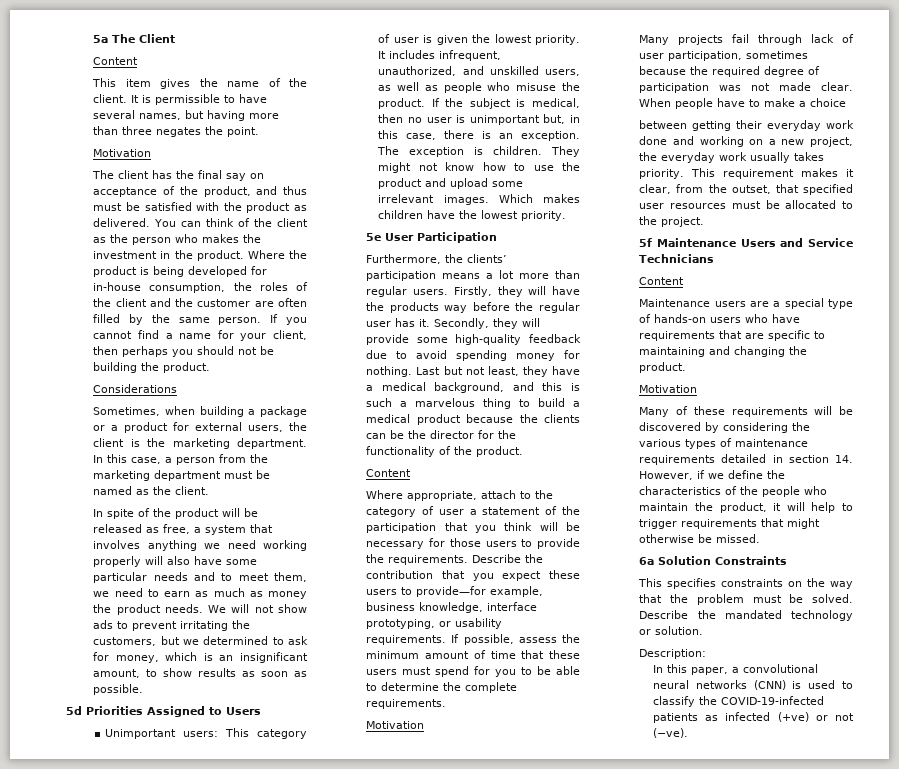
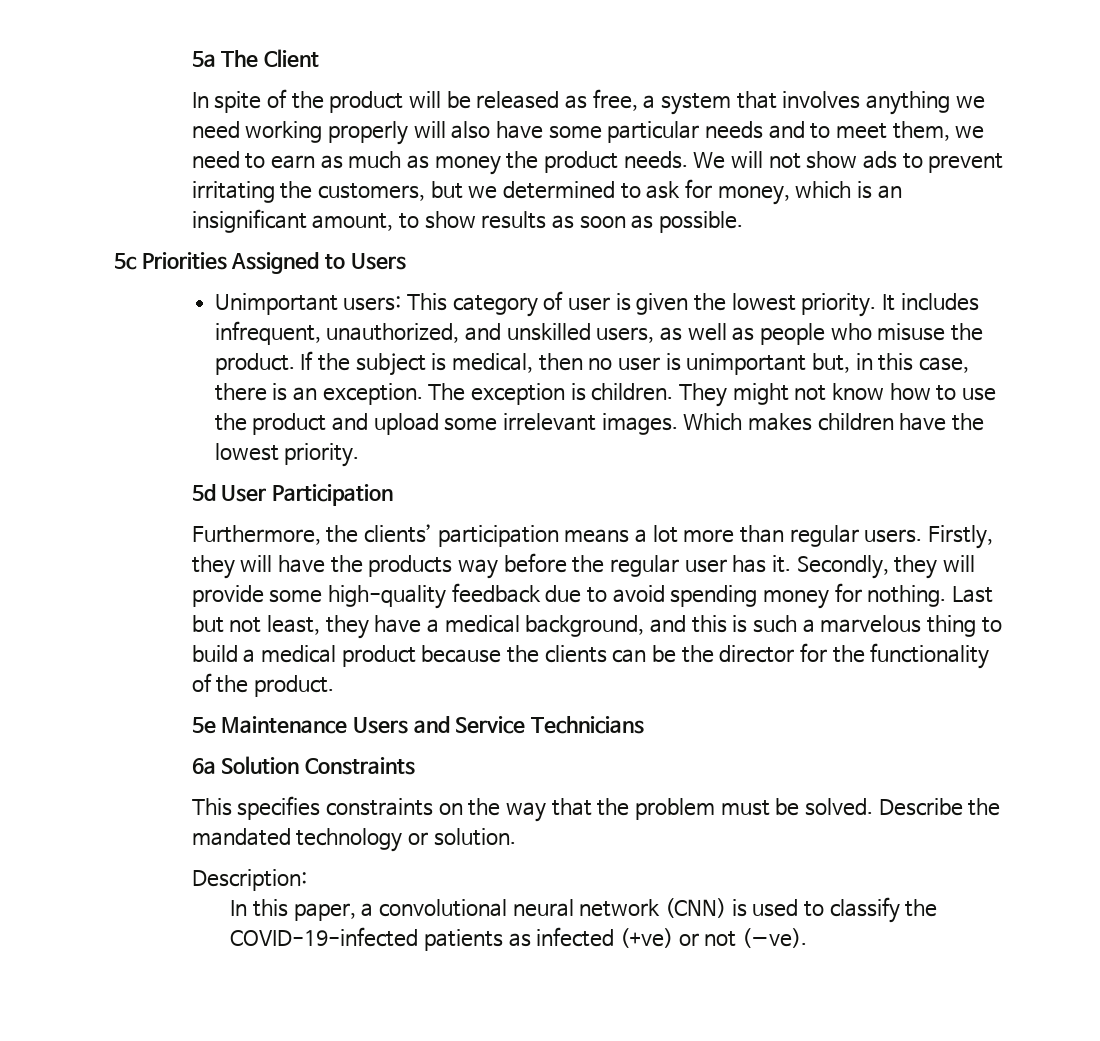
[93,57,139,65] [92,78,307,89] [93,94,268,105] [93,110,280,121] [93,126,260,137] [93,149,152,157] [92,170,265,181] [93,186,307,197] [93,202,307,213] [93,218,308,227] [93,234,262,245] [93,250,307,261] [93,266,268,277] [93,282,308,293] [93,298,307,307] [93,314,307,325] [93,330,307,341] [93,346,275,357] [93,362,211,373] [93,384,178,393] [93,406,307,417] [93,422,307,433] [93,438,307,449] [93,454,269,465] [93,470,271,481] [93,486,210,495] // Content // This item gives the name of the client. It is permissible to have several names, but having more than three negates the point. // Motivation // The client has the final say on acceptance of the product, and thus must be satisfied with the product as delivered. You can think of the client as the person who makes the investment in the product. Where the product is being developed for in-house consumption, the roles of the client and the customer are often filled by the same person. If you cannot find a name for your client, then perhaps you should not be building the product. // Considerations // Sometimes, when building a package or a product for external users, the client is the marketing department. In this case, a person from the marketing department must be named as the client. -> (319, 58) none
[66,706,82,715] 5d -> [114,253,137,270] 5c
[366,233,382,241] 5e -> [191,484,216,501] 5d
[366,469,412,477] [366,490,554,501] [366,506,580,517] [366,522,580,533] [366,538,580,549] [366,554,544,565] [366,570,580,581] [366,586,544,597] [366,602,538,613] [366,618,503,629] [366,634,580,645] [366,650,580,659] [366,666,580,677] [366,682,518,693] [366,699,447,709] [366,721,425,729] [639,34,854,45] [639,51,809,61] [639,66,821,77] [639,82,853,93] [639,98,847,109] [639,120,854,131] [639,136,853,147] [639,152,825,163] [639,168,854,179] [639,184,853,195] [639,200,853,209] [639,216,705,227] [639,238,653,247] Content // Where appropriate, attach to the category of user a statement of the participation that you think will be necessary for those users to provide the requirements. Describe the contribution that you expect these users to provide—for example, business knowledge, interface prototyping, or usability requirements. If possible, assess the minimum amount of time that these users must spend for you to be able to determine the complete requirements. // Motivation // Many projects fail through lack of user participation, sometimes because the required degree of participation was not made clear. When people have to make a choice // between getting their everyday work done and working on a new project, the everyday work usually takes priority. This requirement makes it clear, from the outset, that specified user resources must be allocated to the project. // 5f -> [191,717,216,734] 5e
[639,277,685,285] [639,298,853,309] [639,314,801,323] [639,330,826,341] [639,346,808,357] [639,362,687,373] [639,385,698,393] [639,406,853,417] [639,422,811,433] [639,438,809,449] [639,454,853,465] [639,470,786,480] [639,486,828,497] [639,502,853,513] [639,518,821,529] [639,534,761,543] // Content // Maintenance users are a special type of hands-on users who have requirements that are specific to maintaining and changing the product. // Motivation // Many of these requirements will be discovered by considering the various types of maintenance requirements detailed in section 14. However, if we define the characteristics of the people who maintain the product, it will help to trigger requirements that might otherwise be missed. -> (644, 725) none
[695,680,747,689] networks -> [579,899,661,917] network

